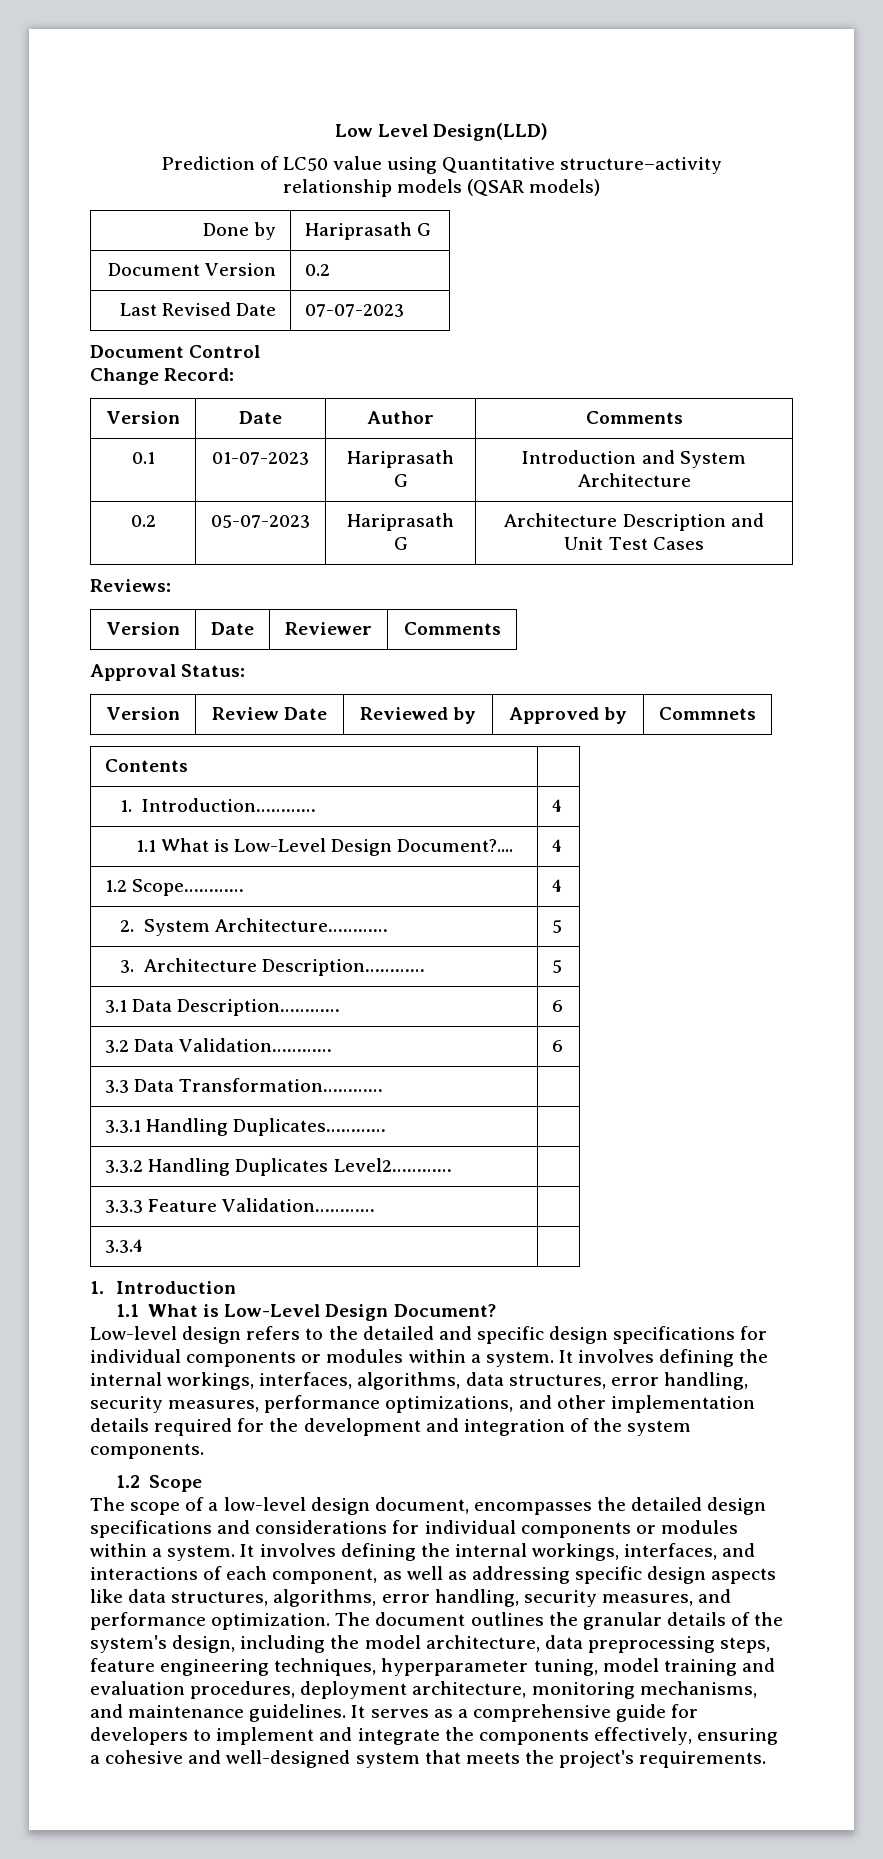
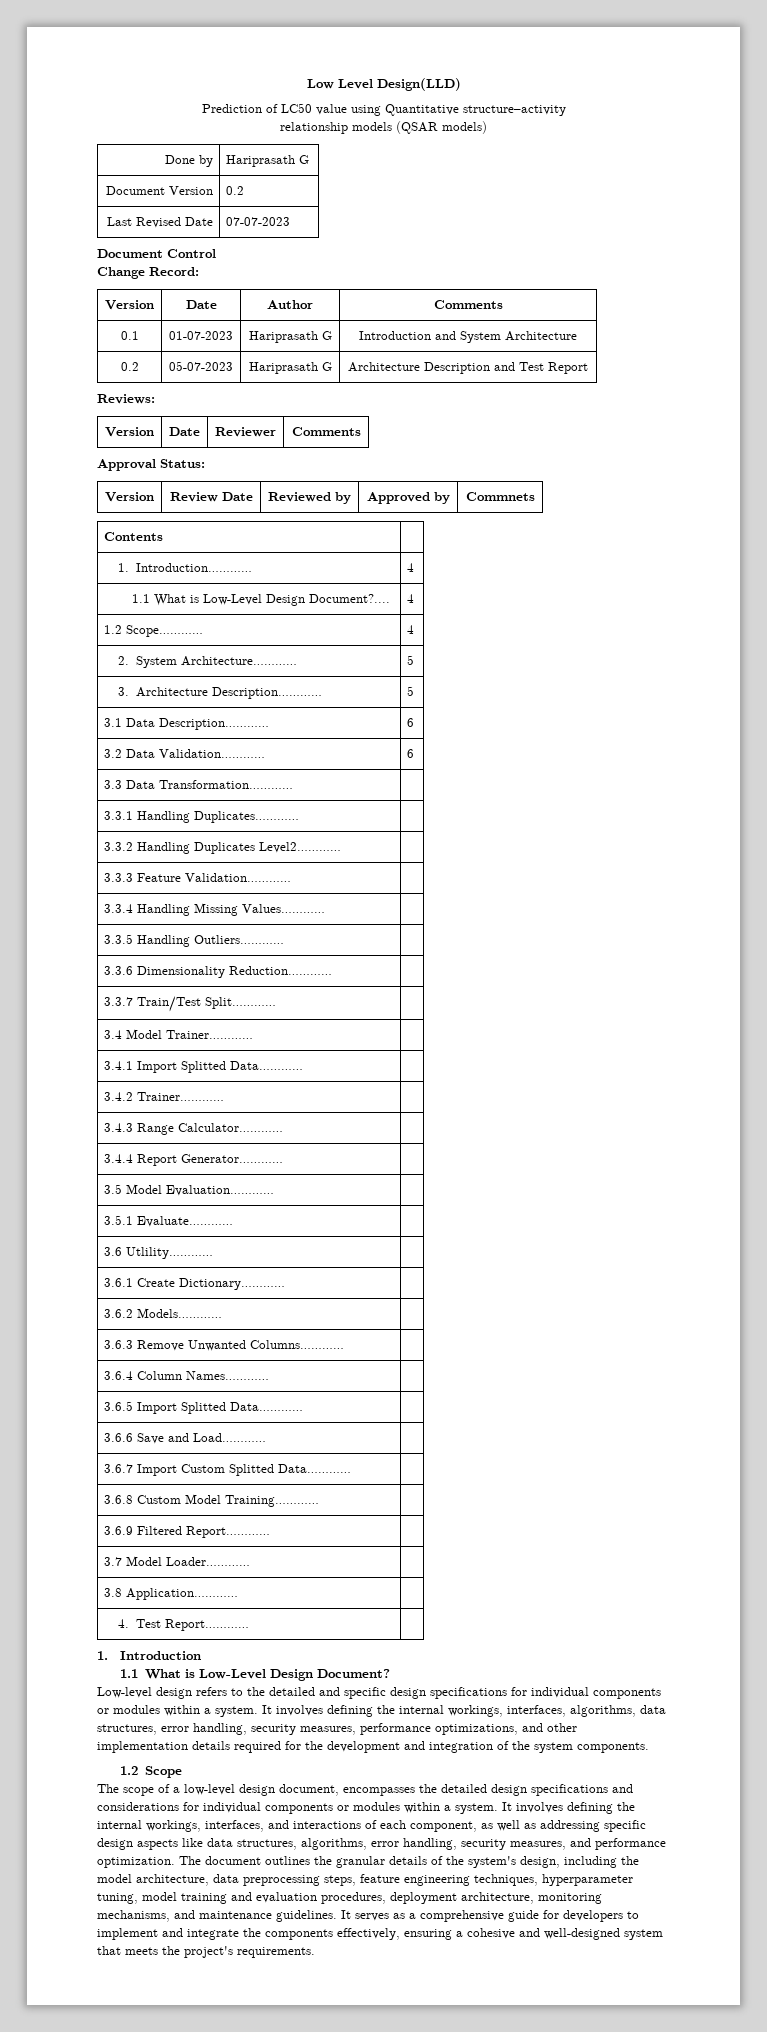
[564,537,704,550] Unit Test Cases -> [519,362,588,374] Test Report
(144, 1246) none -> [137,903,326,916] [104,934,285,947] [104,966,333,978] [104,996,277,1012] [104,1029,254,1039] [104,1061,304,1073] [104,1092,225,1101] [104,1123,284,1135] [104,1154,284,1166] [104,1184,275,1196] [104,1215,234,1227] [104,1247,214,1259] [104,1278,286,1290] [104,1308,223,1318] [104,1340,345,1351] [104,1371,270,1380] [104,1401,304,1414] [104,1433,267,1444] [104,1464,352,1476] [104,1494,320,1507] [104,1526,271,1538] [104,1556,251,1566] [104,1588,239,1600] [118,1619,249,1631] Handling Missing Values………… | // 3.3.5 Handling Outliers………… | // 3.3.6 Dimensionality Reduction………… | // 3.3.7 Train/Test Split………… | // 3.4 Model Trainer………… | // 3.4.1 Import Splitted Data………… | // 3.4.2 Trainer………… | // 3.4.3 Range Calculator………… | // 3.4.4 Report Generator………… | // 3.5 Model Evaluation………… | // 3.5.1 Evaluate………… | // 3.6 Utlility………… | // 3.6.1 Create Dictionary………… | // 3.6.2 Models………… | // 3.6.3 Remove Unwanted Columns………… | // 3.6.4 Column Names………… | // 3.6.5 Import Splitted Data………… | // 3.6.6 Save and Load………… | // 3.6.7 Import Custom Splitted Data………… | // 3.6.8 Custom Model Training………… | // 3.6.9 Filtered Report………… | // 3.7 Model Loader………… | // 3.8 Application………… | // 4. Test Report…………

